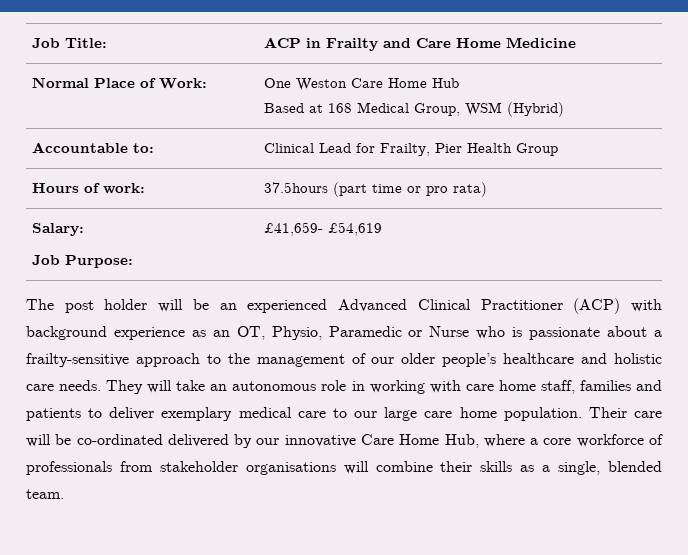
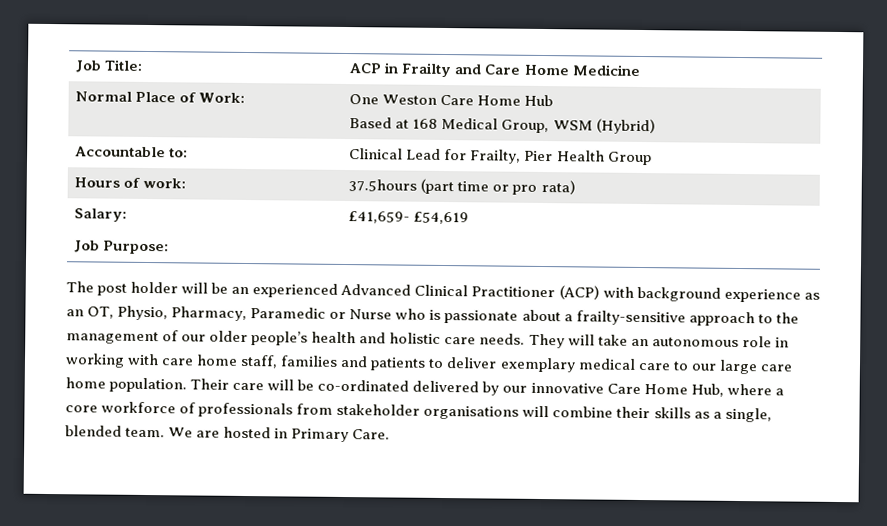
(322, 333) none -> [171,306,248,322] Pharmacy,
[503,353,575,364] healthcare -> [311,331,357,344] health
(64, 494) none -> [168,426,391,443] We are hosted in Primary Care.

